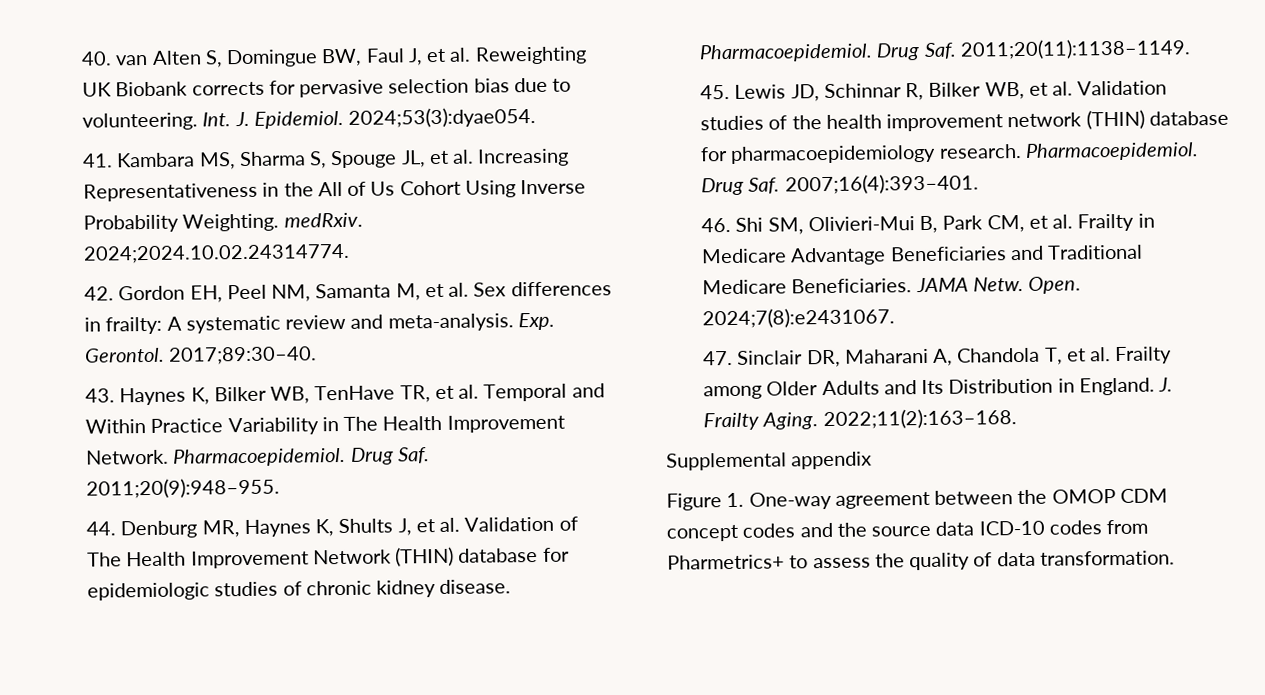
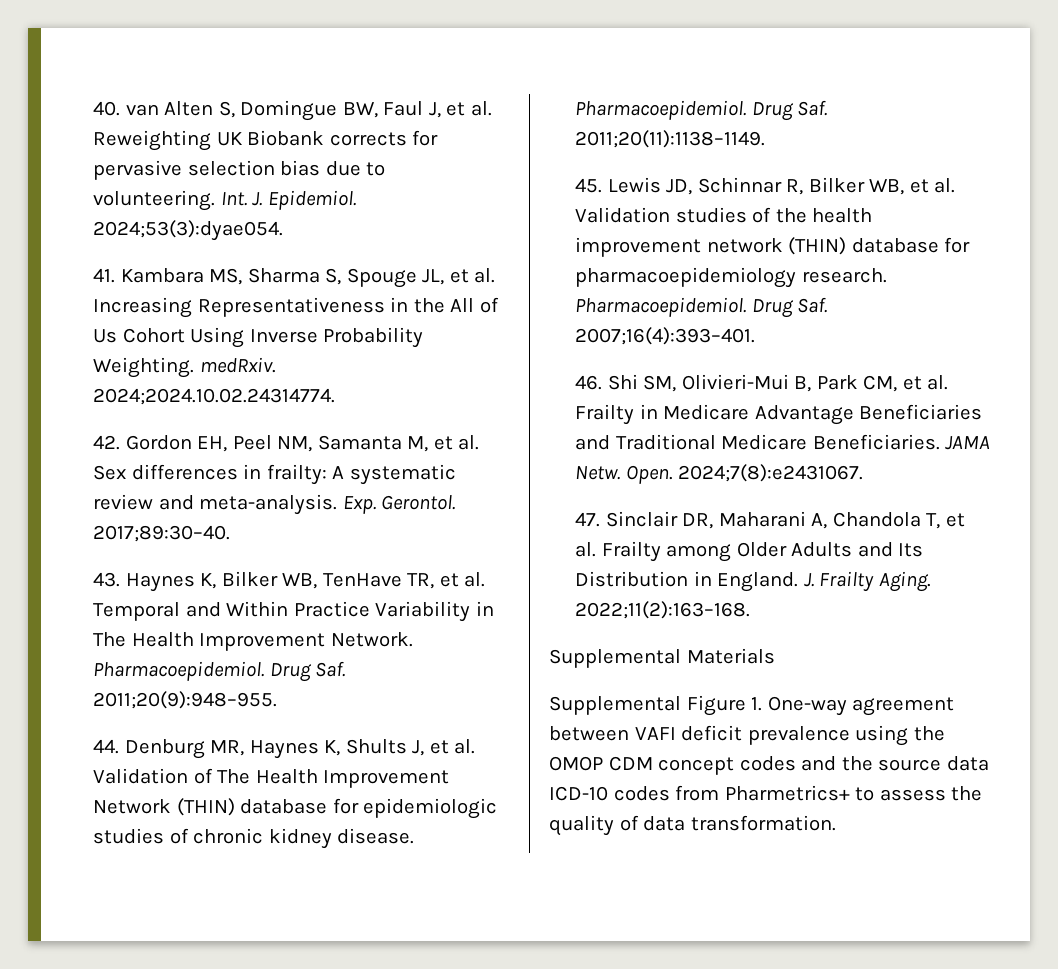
[791,451,873,470] appendix // -> [686,648,775,664] [549,696,681,715] Materials // Supplemental
(1014, 497) none -> [634,725,909,746] VAFI deficit prevalence using

